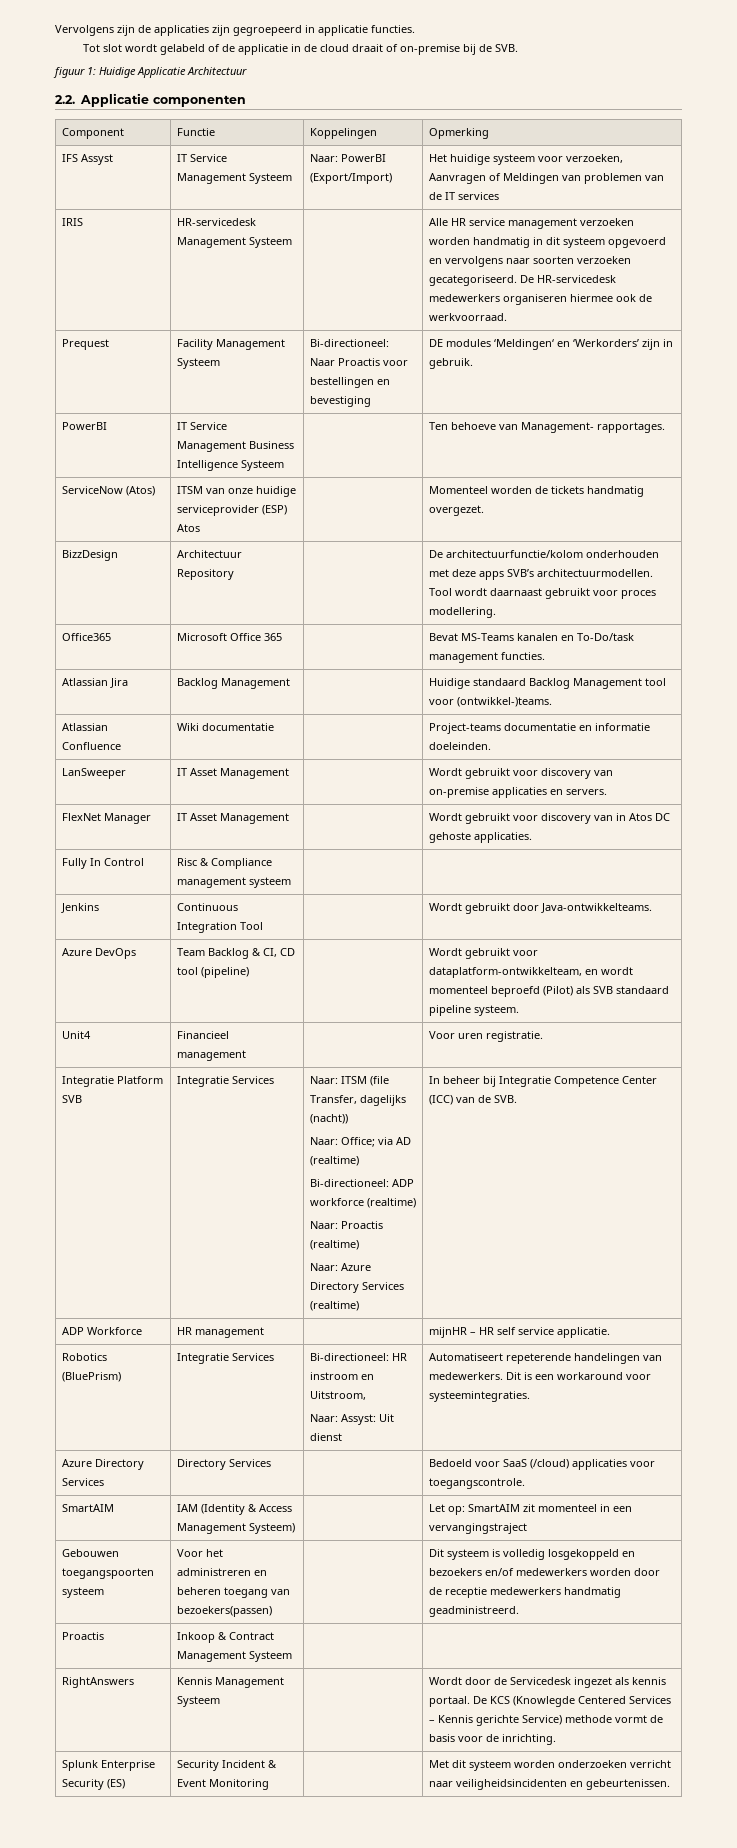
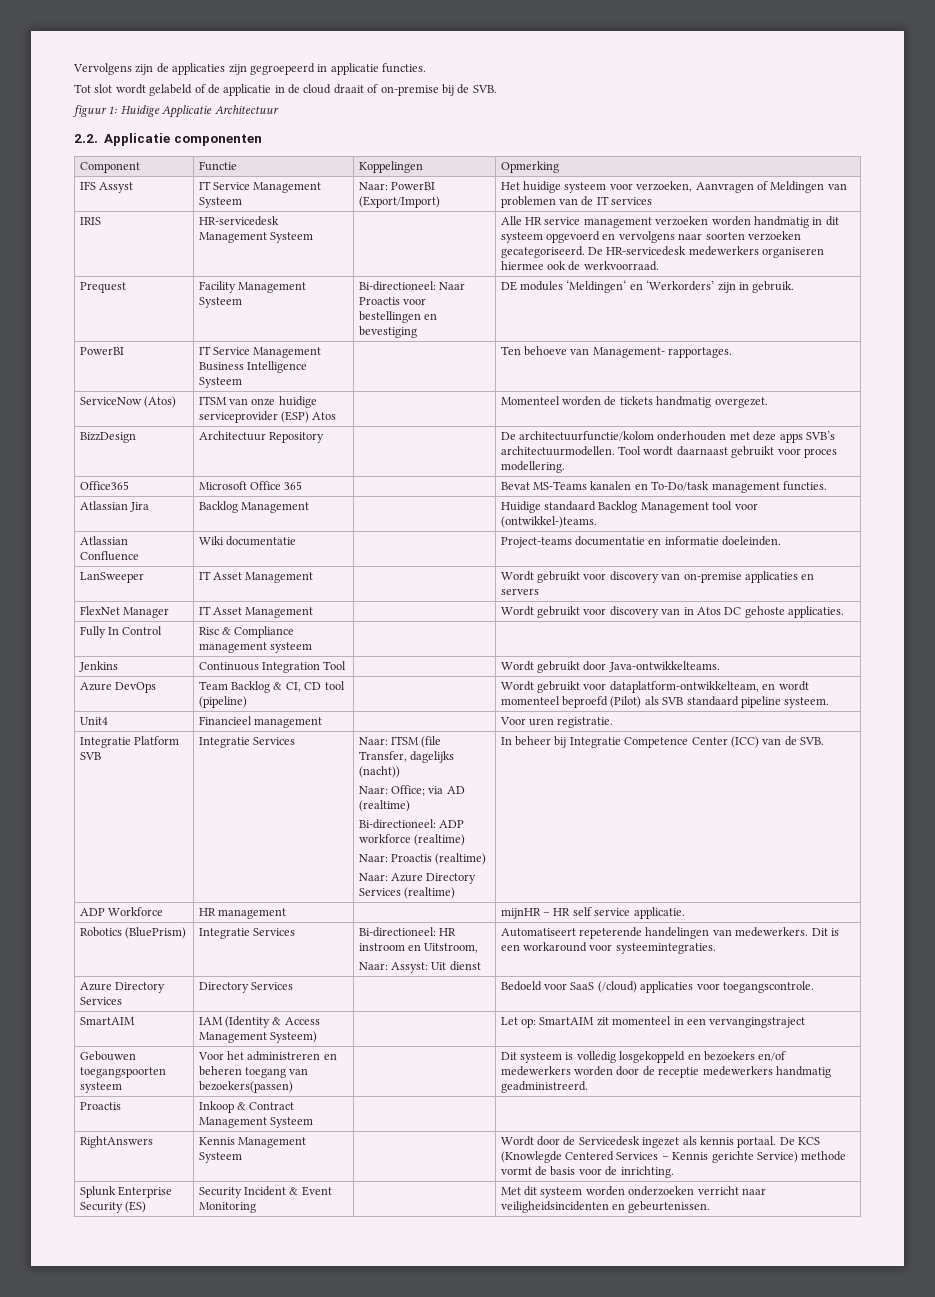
[565,789,607,795] servers. -> [500,588,539,595] servers

